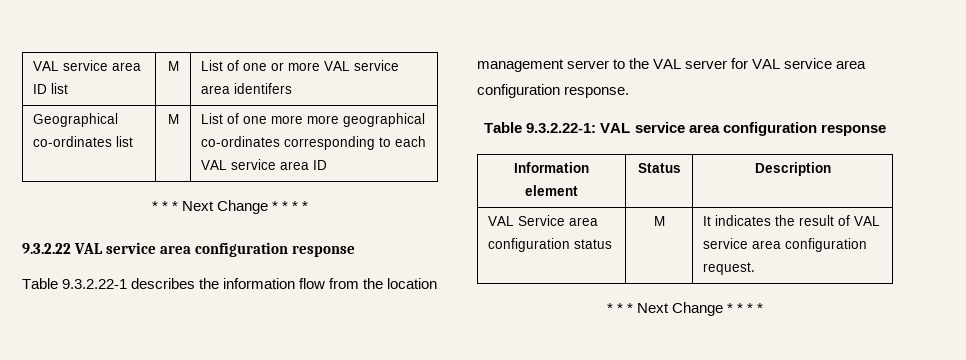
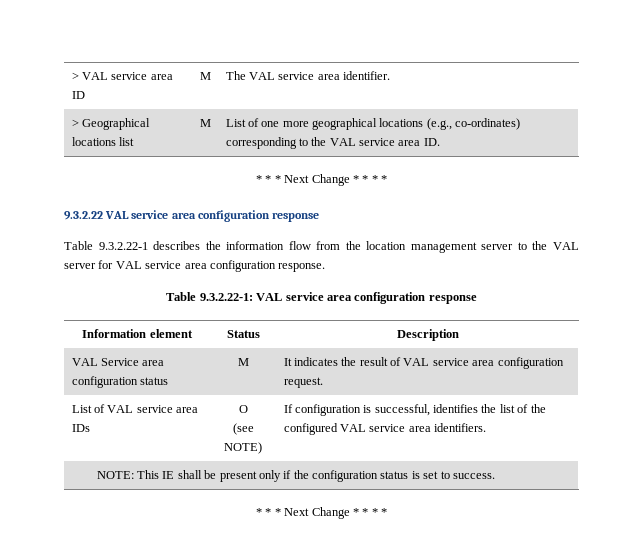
[33,60,142,71] [33,83,69,94] [167,61,179,71] [201,60,400,71] [201,83,293,94] [33,113,119,127] [33,136,113,147] VAL service area ID list | M | List of one or more VAL service area identifers // Geographical co-ordinates -> [71,72,173,80] [71,91,85,99] [199,72,211,80] [225,71,391,80] [71,118,150,130] [71,137,116,146] > VAL service area ID | M | The VAL service area identifier. // > Geographical locations
[307,113,426,127] [201,136,281,147] more geographical co-ordinates -> [312,118,521,130] geographical locations (e.g., co-ordinates)
[395,136,427,147] [201,159,328,170] each VAL service area ID -> [311,137,440,146] the VAL service area ID.
(756, 268) none -> [71,404,199,413] [71,424,90,432] [238,405,248,413] [232,423,254,435] [224,442,262,454] [283,404,546,416] [283,423,487,435] [96,470,495,482] // List of VAL service area IDs | O // (see NOTE) | If configuration is successful, identifies the list of the configured VAL service area identifiers. // NOTE: This IE shall be present only if the configuration status is set to success.

